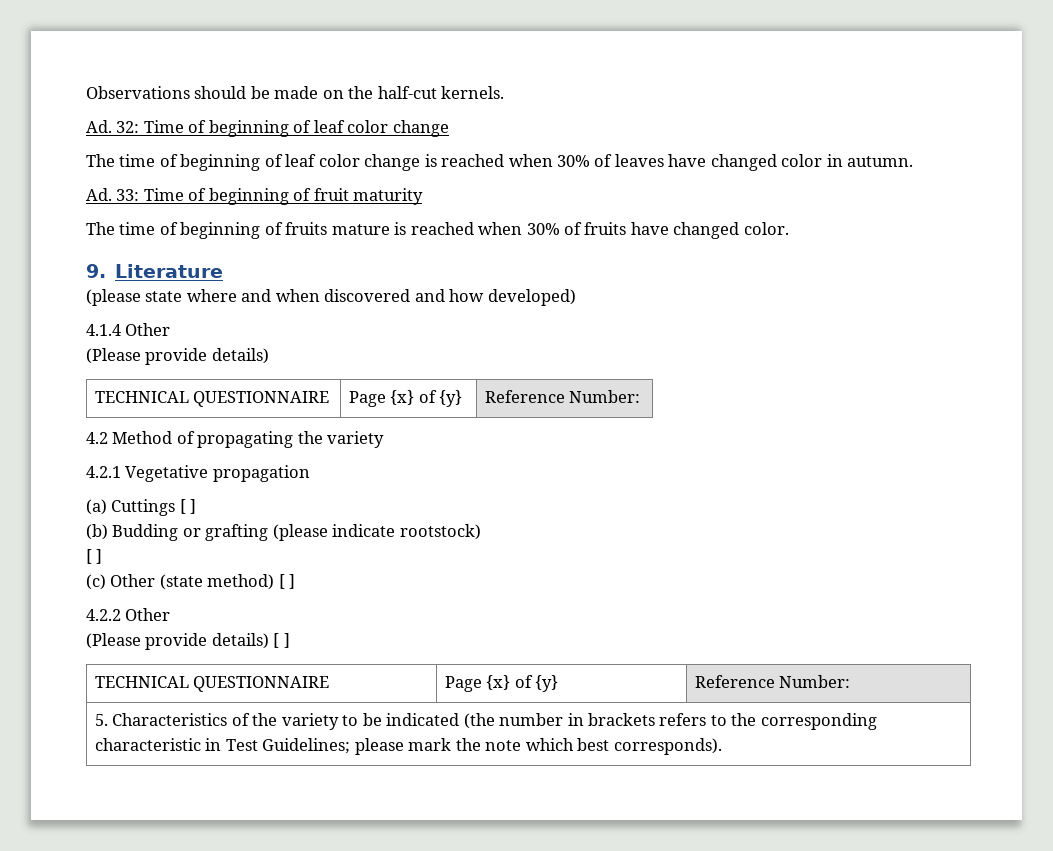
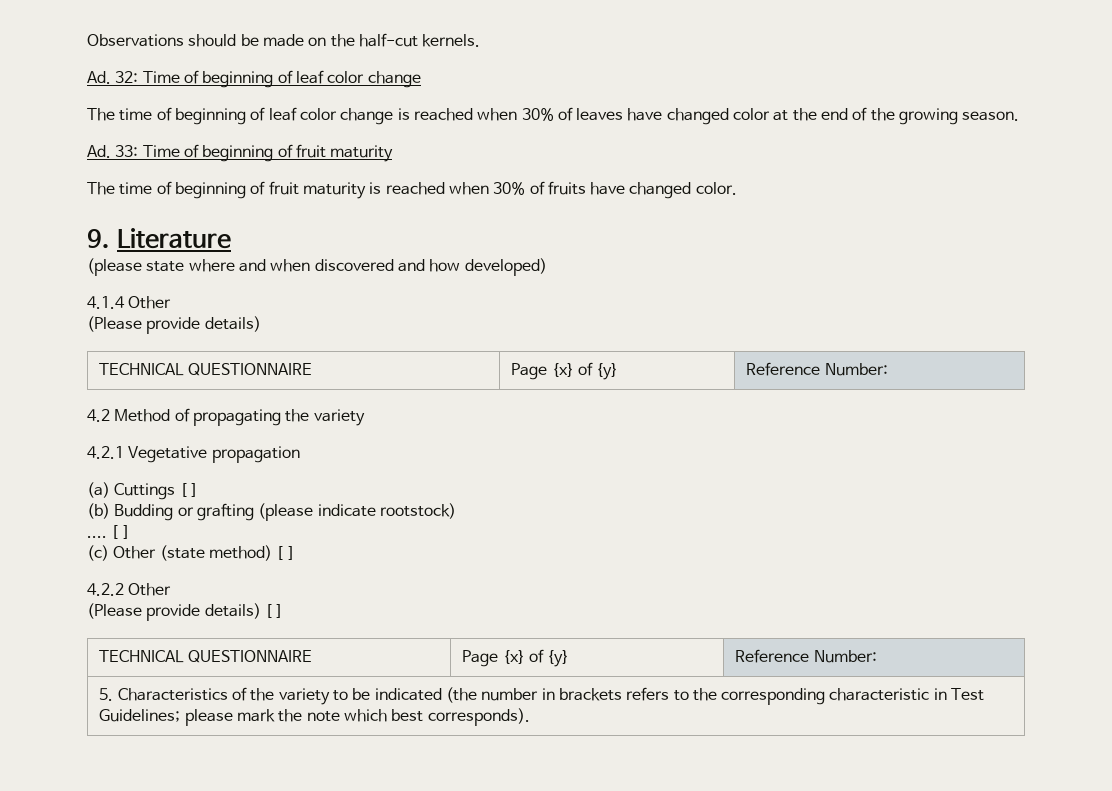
[826,154,914,167] in autumn. -> [773,107,1020,125] at the end of the growing season.
[285,222,390,235] fruits mature -> [268,181,366,199] fruit maturity
(481, 532) none -> [87,536,107,538] ....

